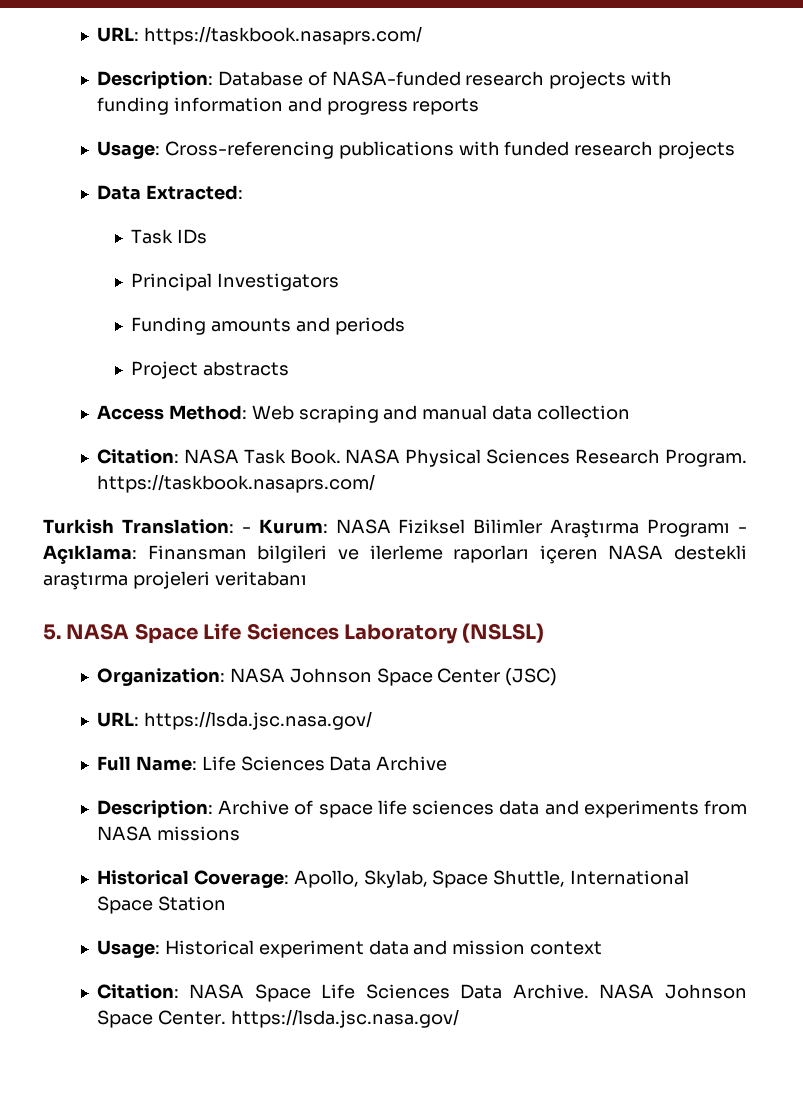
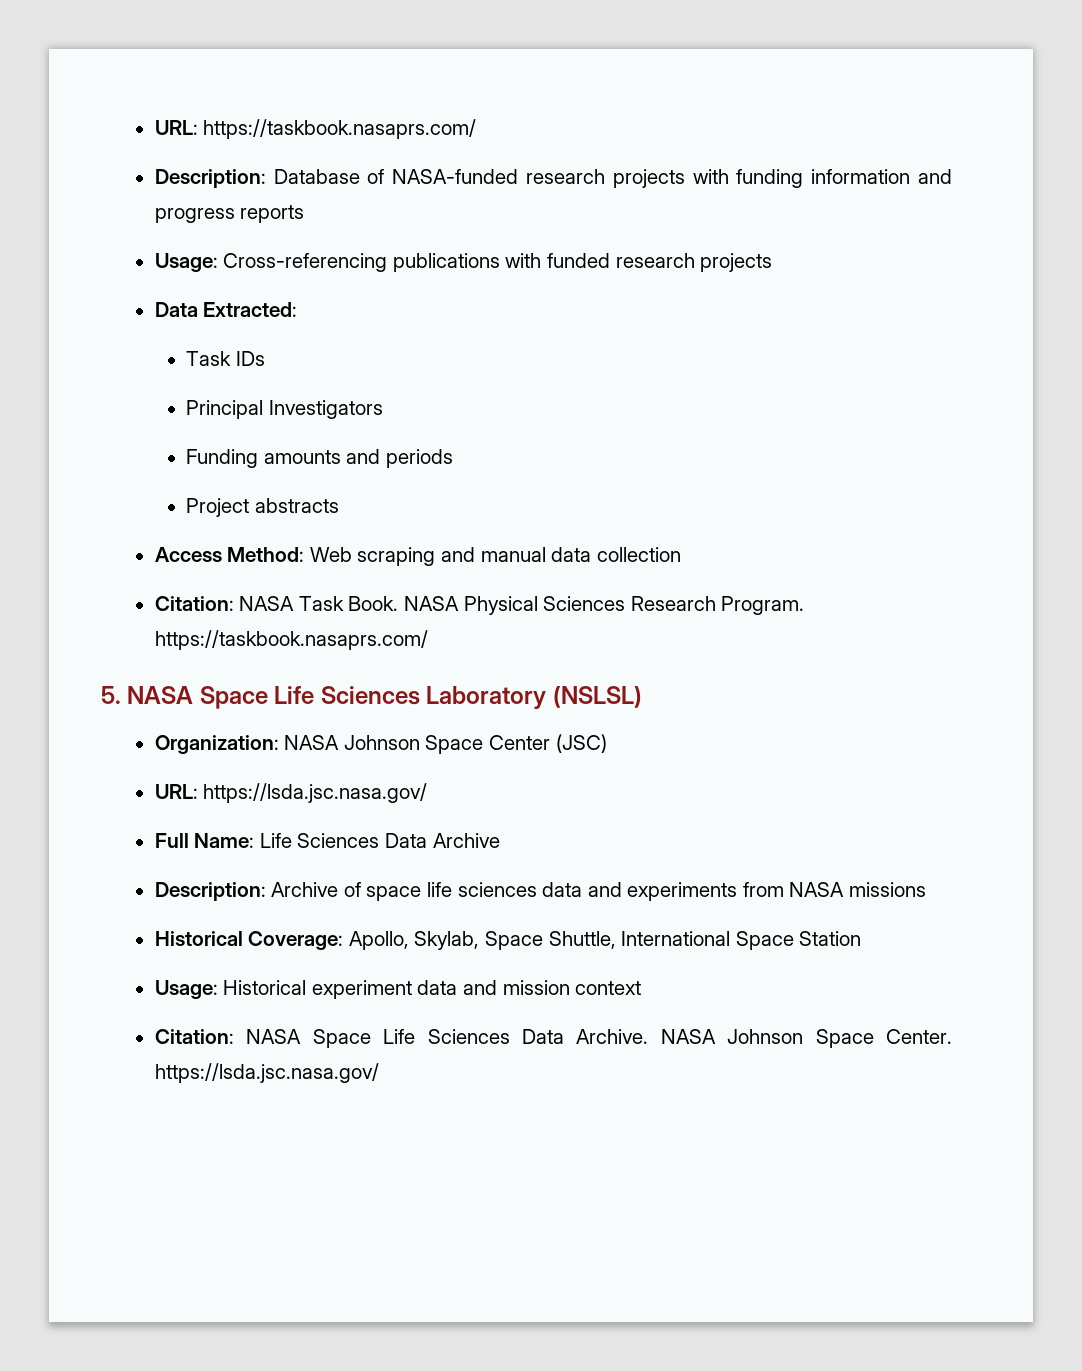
[43,519,748,538] [43,545,747,564] [43,571,307,590] // Turkish Translation: - Kurum: NASA Fiziksel Bilimler Araştırma Programı - Açıklama: Finansman bilgileri ve ilerleme raporları içeren NASA destekli araştırma projeleri veritabanı -> (428, 640) none

